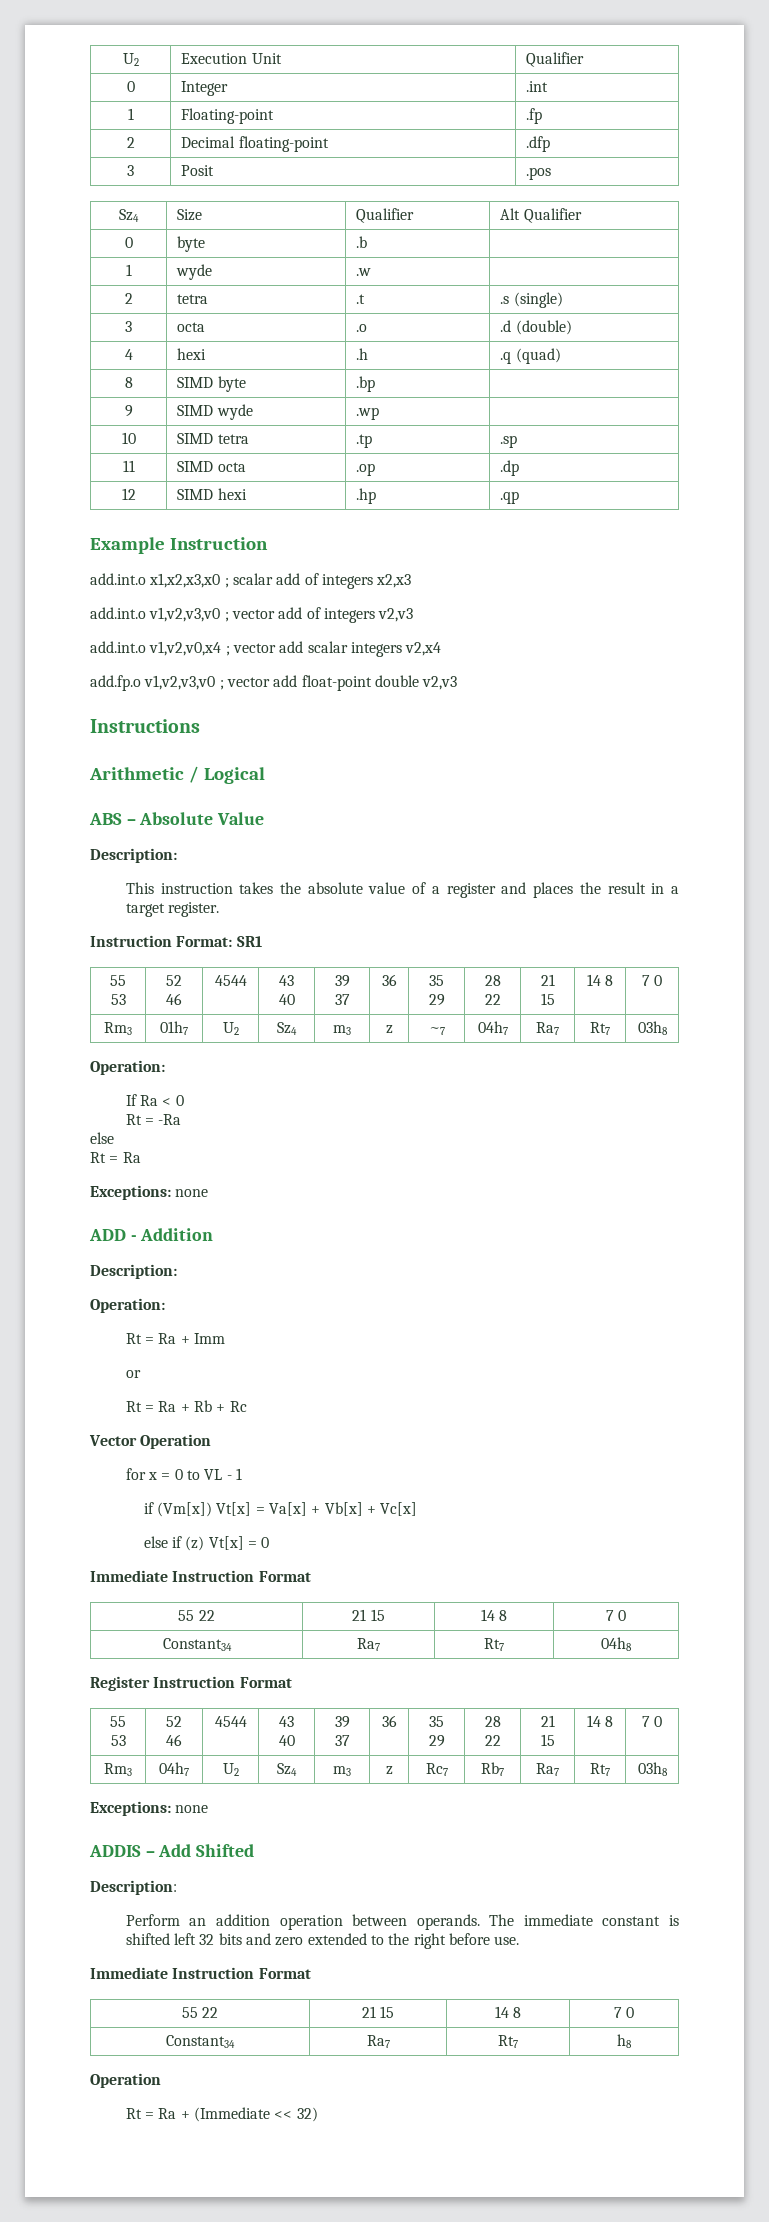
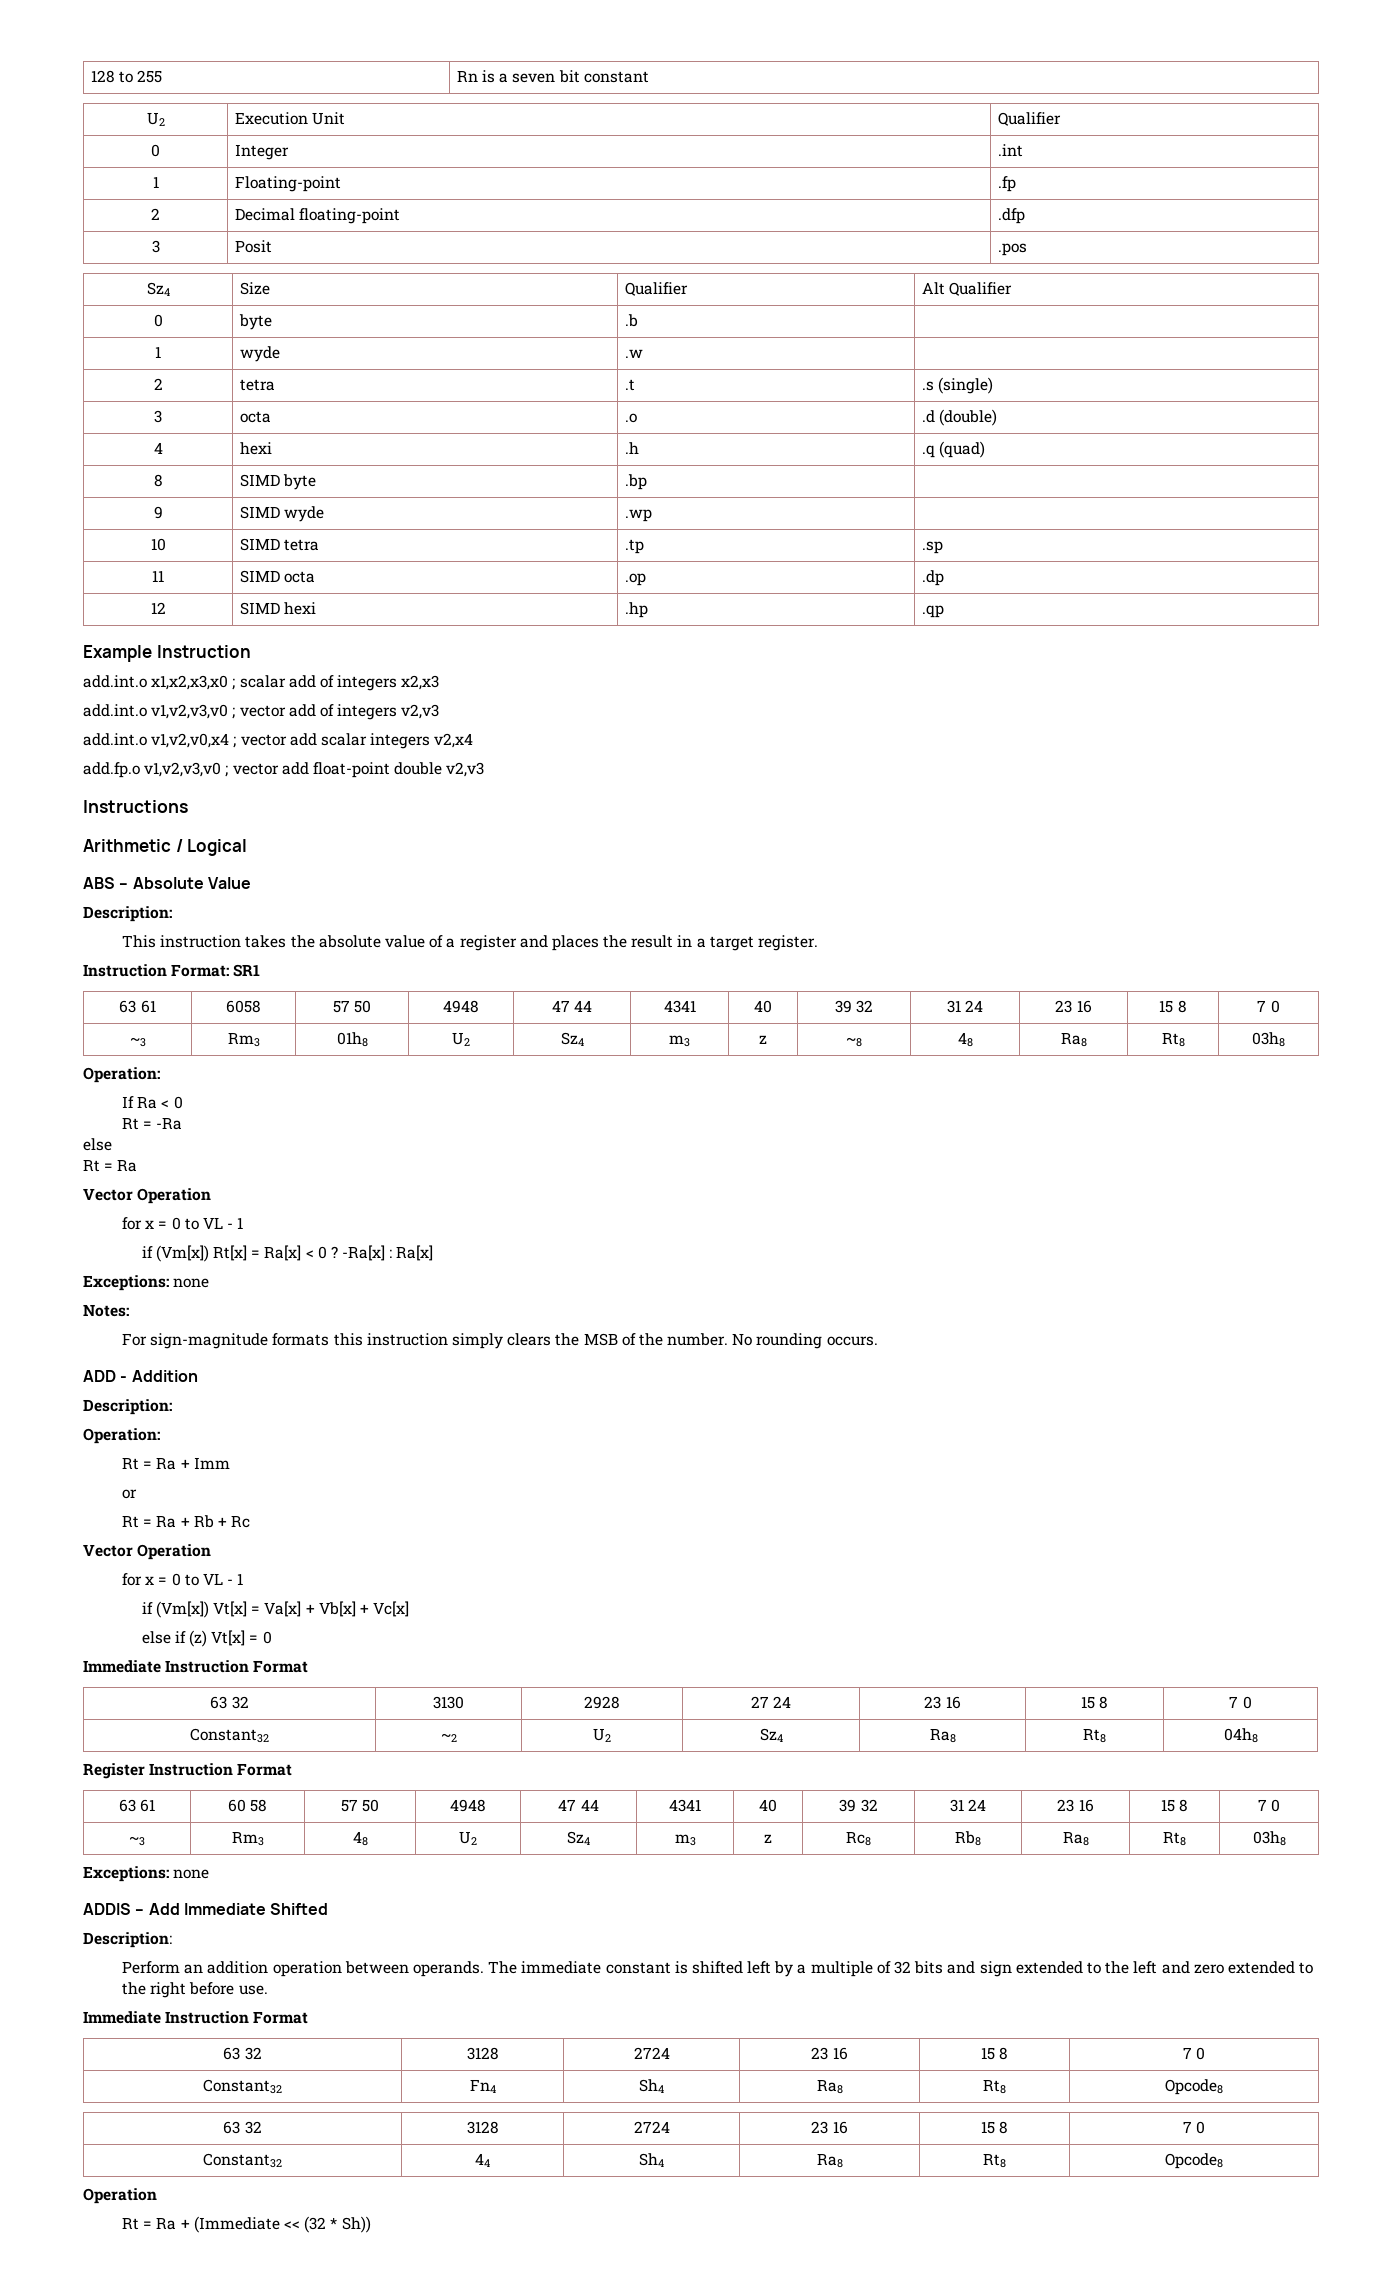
(122, 59) none -> [90,70,163,83] [456,70,649,83] 128 to 255 | Rn is a seven bit constant //
[110,975,126,986] [110,994,126,1005] [166,975,182,986] [166,993,182,1005] [214,975,247,986] [279,975,294,986] [278,994,295,1005] [334,975,350,987] [334,994,350,1005] [381,974,397,986] [429,975,444,986] [428,994,445,1006] [484,975,501,986] [484,994,501,1005] [540,974,555,986] [540,993,555,1005] [586,974,614,986] [641,975,663,986] [104,1022,132,1035] [160,1021,188,1035] [222,1022,239,1035] [277,1022,297,1035] [333,1025,351,1035] [385,1025,393,1034] [428,1027,445,1035] [477,1021,508,1035] [536,1022,559,1035] [590,1022,610,1035] 55 53 | 52 46 | 4544 | 43 40 | 39 37 | 36 | 35 29 | 28 22 | 21 15 | 14 8 | 7 0 // Rm3 | 01h7 | U2 | Sz4 | m3 | z | ~7 | 04h7 | Ra7 | Rt7 -> [119,1000,156,1013] [226,1000,261,1013] [332,1000,372,1013] [442,1000,479,1013] [551,1000,593,1012] [663,1000,696,1013] [754,1000,772,1013] [834,1000,874,1013] [946,1000,984,1013] [1055,1000,1092,1013] [1159,1000,1187,1013] [1257,1000,1280,1013] [129,1037,146,1047] [227,1033,260,1047] [336,1032,368,1047] [451,1032,470,1046] [560,1032,584,1046] [669,1035,690,1047] [759,1035,767,1044] [846,1037,862,1047] [957,1032,973,1047] [1060,1033,1087,1047] [1161,1033,1185,1047] 63 61 | 6058 | 57 50 | 4948 | 47 44 | 4341 | 40 | 39 32 | 31 24 | 23 16 | 15 8 | 7 0 // ~3 | Rm3 | 01h8 | U2 | Sz4 | m3 | z | ~8 | 48 | Ra8 | Rt8
[90,1185,209,1200] Exceptions: none -> [83,1188,212,1204] [122,1217,244,1230] [141,1245,434,1262] [83,1275,210,1291] [83,1304,129,1317] [122,1333,878,1349] Vector Operation // for x = 0 to VL - 1 // if (Vm[x]) Rt[x] = Ra[x] < 0 ? -Ra[x] : Ra[x] // Exceptions: none // Notes: // For sign-magnitude formats this instruction simply clears the MSB of the number. No rounding occurs.
[178,1610,215,1621] [352,1609,385,1621] [480,1609,508,1621] [605,1610,627,1621] [162,1638,232,1651] [357,1638,380,1651] [484,1638,504,1651] [601,1637,632,1651] [90,1676,292,1691] [110,1716,126,1727] [110,1735,126,1746] [166,1716,182,1727] [166,1734,182,1746] [214,1716,247,1727] [279,1716,294,1727] [278,1735,295,1746] [334,1716,350,1728] [334,1735,350,1746] [381,1715,397,1727] [429,1716,444,1727] [428,1735,445,1747] [484,1716,501,1727] [484,1735,501,1746] [540,1715,555,1727] [540,1734,555,1746] [586,1715,614,1727] [641,1716,663,1727] [104,1763,132,1776] [159,1762,189,1776] [222,1763,239,1776] [277,1763,297,1776] [333,1766,351,1776] [385,1766,393,1775] [425,1763,448,1776] [481,1762,504,1776] [536,1763,559,1776] [590,1763,610,1776] 55 22 | 21 15 | 14 8 | 7 0 // Constant34 | Ra7 | Rt7 | 04h8 // Register Instruction Format // 55 53 | 52 46 | 4544 | 43 40 | 39 37 | 36 | 35 29 | 28 22 | 21 15 | 14 8 | 7 0 // Rm3 | 04h7 | U2 | Sz4 | m3 | z | Rc7 | Rb7 | Ra7 | Rt7 -> [210,1696,249,1709] [432,1696,464,1709] [584,1696,620,1709] [750,1696,792,1708] [924,1696,961,1709] [1080,1696,1109,1709] [1229,1696,1252,1709] [190,1728,269,1743] [440,1733,457,1742] [593,1728,611,1742] [759,1728,783,1742] [929,1729,956,1743] [1083,1729,1106,1743] [1223,1728,1258,1743] [83,1763,293,1779] [118,1799,156,1812] [227,1799,268,1812] [340,1799,380,1812] [449,1799,486,1812] [558,1799,599,1811] [669,1799,701,1812] [759,1799,777,1812] [839,1799,878,1812] [949,1799,987,1812] [1057,1799,1094,1812] [1160,1799,1189,1812] [1257,1799,1281,1812] [129,1836,145,1846] [231,1832,264,1846] [352,1831,368,1846] [458,1831,477,1845] [567,1831,590,1845] [674,1834,696,1846] [764,1834,772,1843] [846,1832,871,1846] [955,1831,981,1846] [1062,1832,1089,1846] [1163,1832,1186,1846] 63 32 | 3130 | 2928 | 27 24 | 23 16 | 15 8 | 7 0 // Constant32 | ~2 | U2 | Sz4 | Ra8 | Rt8 | 04h8 // Register Instruction Format // 63 61 | 60 58 | 57 50 | 4948 | 47 44 | 4341 | 40 | 39 32 | 31 24 | 23 16 | 15 8 | 7 0 // ~3 | Rm3 | 48 | U2 | Sz4 | m3 | z | Rc8 | Rb8 | Ra8 | Rt8
(192, 1850) none -> [183,1903,266,1915] Immediate
[199,1933,242,1945] 32 bits -> [774,1961,1158,1977] by a multiple of 32 bits and sign extended to the left
[181,2007,219,2018] [361,2006,395,2018] [494,2006,522,2018] [613,2007,635,2018] [166,2035,235,2048] [366,2035,390,2048] [498,2035,518,2048] [617,2034,632,2048] 55 22 | 21 15 | 14 8 | 7 0 // Constant34 | Ra7 | Rt7 | h8 -> [223,2047,262,2060] [466,2047,499,2060] [633,2047,670,2059] [811,2047,848,2060] [980,2047,1009,2060] [1182,2047,1206,2060] [203,2079,282,2094] [469,2079,496,2093] [639,2079,664,2093] [816,2080,843,2094] [983,2080,1006,2094] [1165,2079,1223,2095] [223,2121,262,2134] [466,2121,499,2134] [633,2121,670,2133] [811,2121,848,2134] [980,2121,1009,2134] [1182,2121,1206,2134] [203,2153,282,2168] [474,2153,490,2167] [639,2153,664,2167] [816,2154,843,2168] [983,2154,1006,2168] [1165,2153,1223,2169] 63 32 | 3128 | 2724 | 23 16 | 15 8 | 7 0 // Constant32 | Fn4 | Sh4 | Ra8 | Rt8 | Opcode8 // 63 32 | 3128 | 2724 | 23 16 | 15 8 | 7 0 // Constant32 | 44 | Sh4 | Ra8 | Rt8 | Opcode8
[296,2107,318,2122] 32) -> [304,2216,371,2233] (32 * Sh))

